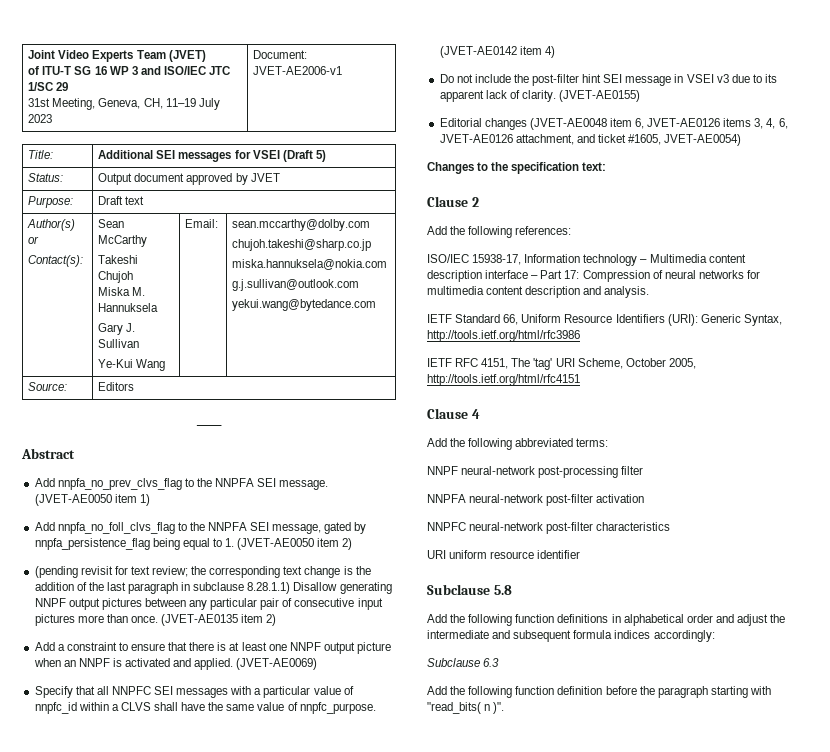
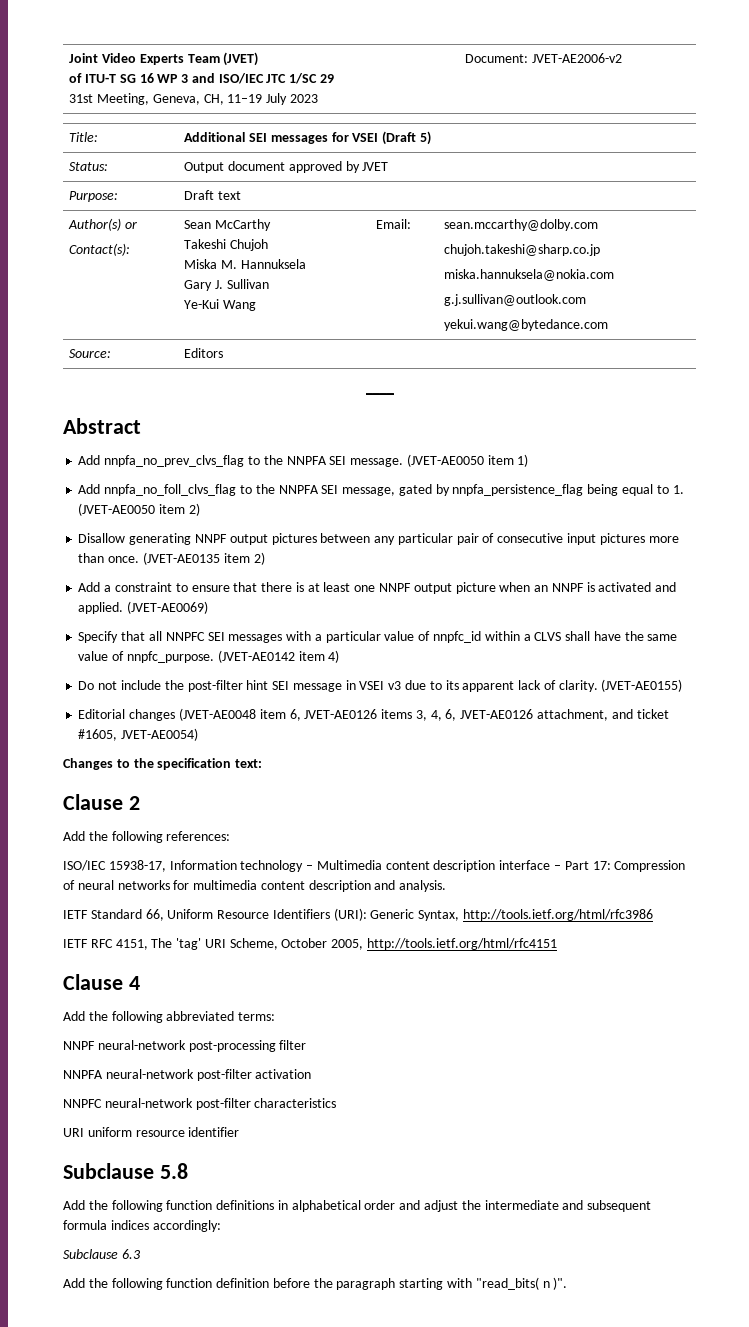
[253,66,343,75] JVET-AE2006-v1 -> [532,53,623,63] JVET-AE2006-v2
[34,566,371,578] [34,582,291,594] (pending revisit for text review; the corresponding text change is the addition of the last paragraph in subclause 8.28.1.1) -> (200, 509) none

